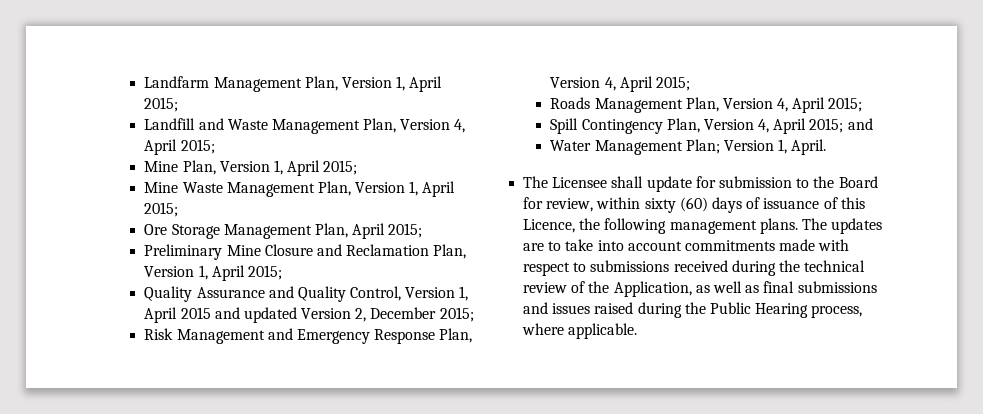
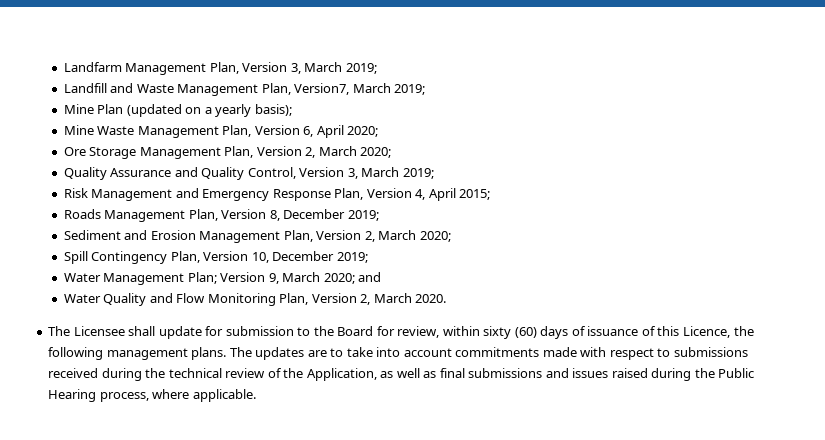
[396,76,443,92] [144,97,179,112] 1, April 2015; -> [290,62,377,74] 3, March 2019;
[400,119,466,133] [144,139,215,155] [144,160,358,176] Version 4, April 2015; // Mine Plan, Version 1, April 2015; -> [294,83,426,95] [63,104,292,117] Version7, March 2019; // Mine Plan (updated on a yearly basis);
[409,181,456,197] [144,202,179,217] 1, April 2015; -> [303,125,379,138] 6, April 2020;
[352,223,423,239] [144,244,467,260] [144,265,282,281] April 2015; // Preliminary Mine Closure and Reclamation Plan, Version 1, April 2015; -> [256,146,392,158] Version 2, March 2020;
[459,286,469,301] [144,307,474,323] 1, April 2015 and updated Version 2, December 2015; -> [347,167,434,179] 3, March 2019;
[777,97,863,113] 4, April 2015; -> [269,209,379,221] [63,230,451,243] 8, December 2019; // Sediment and Erosion Management Plan, Version 2, March 2020;
[758,118,873,134] 4, April 2015; and -> [251,251,368,263] 10, December 2019;
[778,139,827,155] 1, April. -> [268,272,382,284] [63,293,447,306] 9, March 2020; and // Water Quality and Flow Monitoring Plan, Version 2, March 2020.

